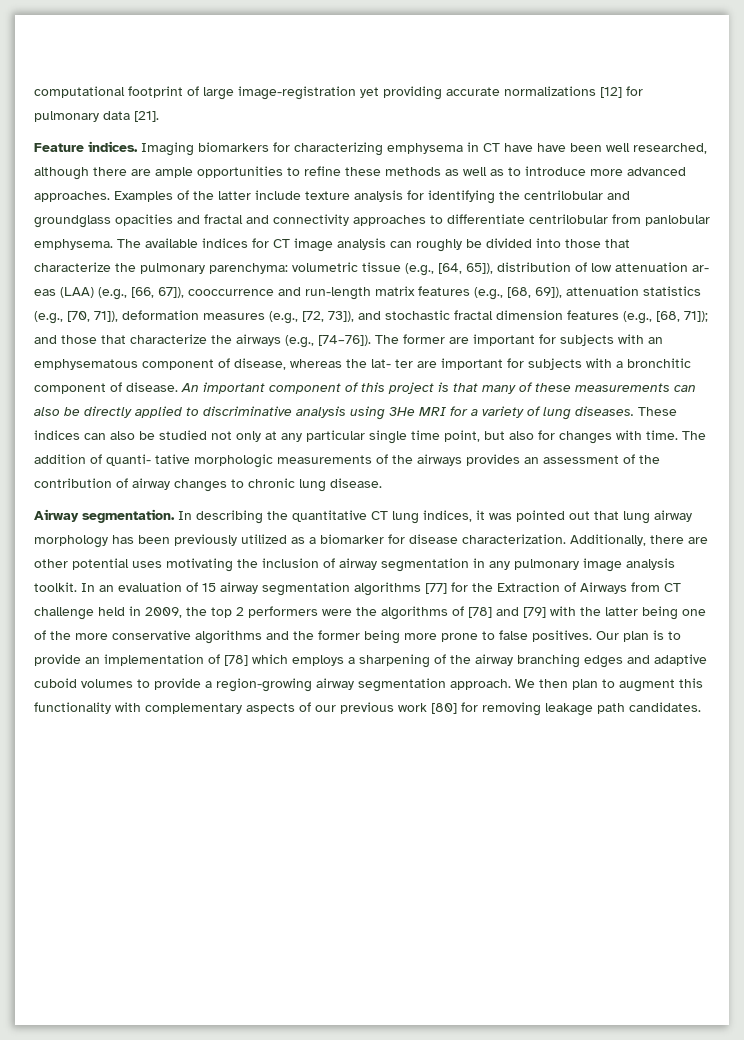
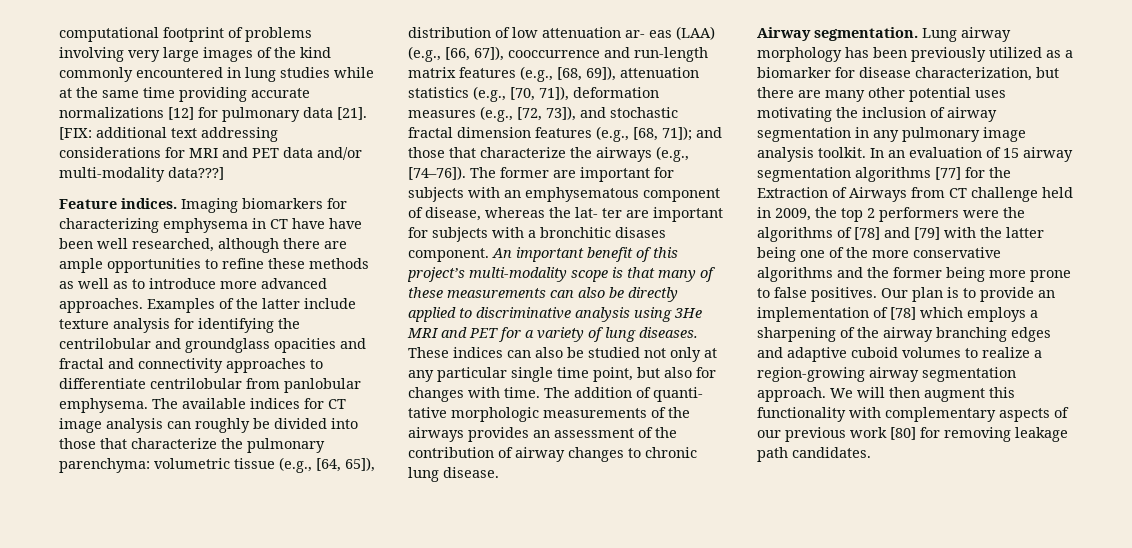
[203,86,379,100] large image-registration yet -> [245,27,312,42] [59,47,331,62] [59,67,374,82] [59,87,175,98] problems involving very large images of the kind commonly encountered in lung studies while at the same time
(159, 116) none -> [59,127,278,142] [59,147,362,160] [59,167,224,182] [FIX: additional text addressing considerations for MRI and PET data and/or multi-modality data???]
[34,382,178,394] component of disease. -> [615,227,666,238] [408,248,489,262] disases component.
[269,383,341,394] component -> [587,247,633,262] benefit
[388,382,434,394] project -> [407,267,608,282] project’s multi-modality scope
(446, 411) none -> [441,327,498,338] and PET
[178,510,650,524] In describing the quantitative CT lung indices, it was pointed out that lung -> [922,28,957,42] Lung
[462,534,708,546] characterization. Additionally, there are -> [915,67,1059,81] [757,87,865,102] characterization, but there are many
[154,678,201,690] provide -> [982,347,1030,358] realize
[539,679,615,690] then plan to -> [857,387,920,398] will then

